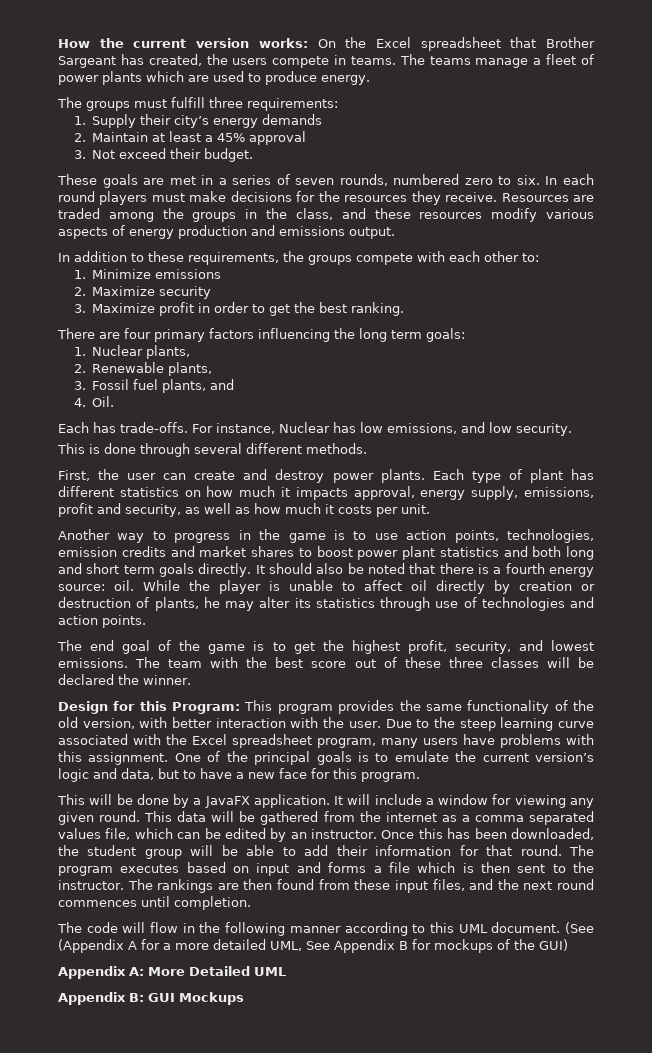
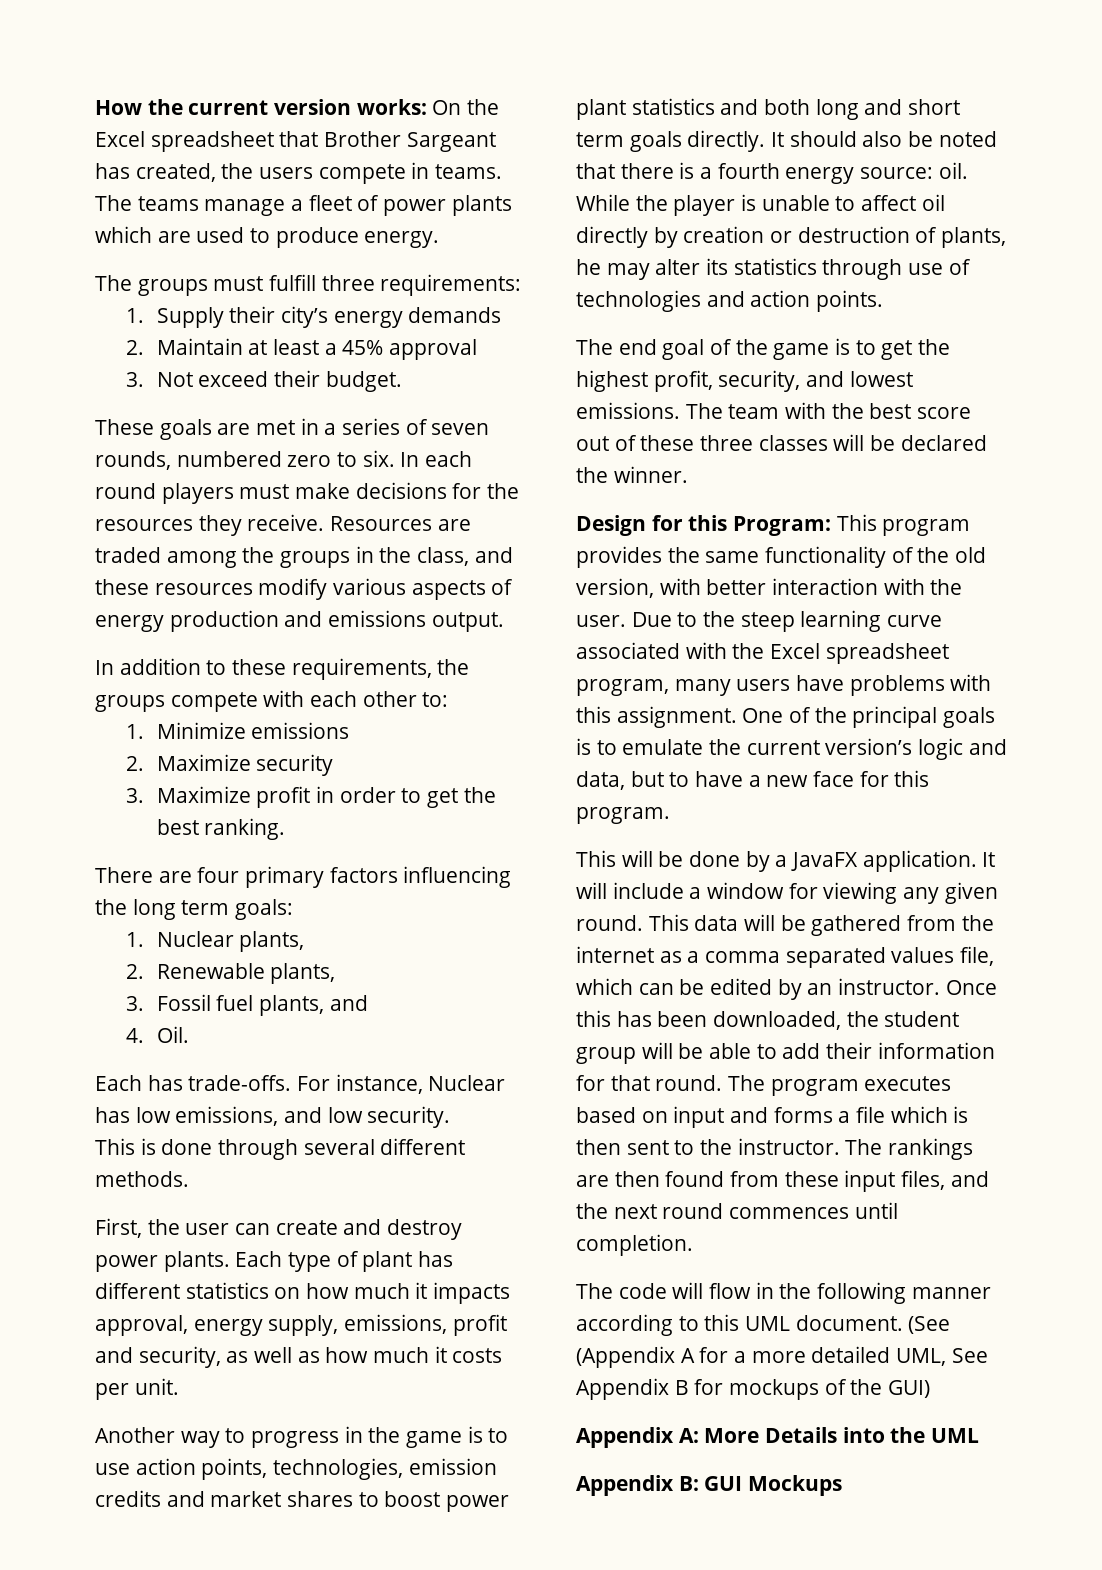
[189,966,250,976] Detailed -> [765,1427,926,1443] Details into the

